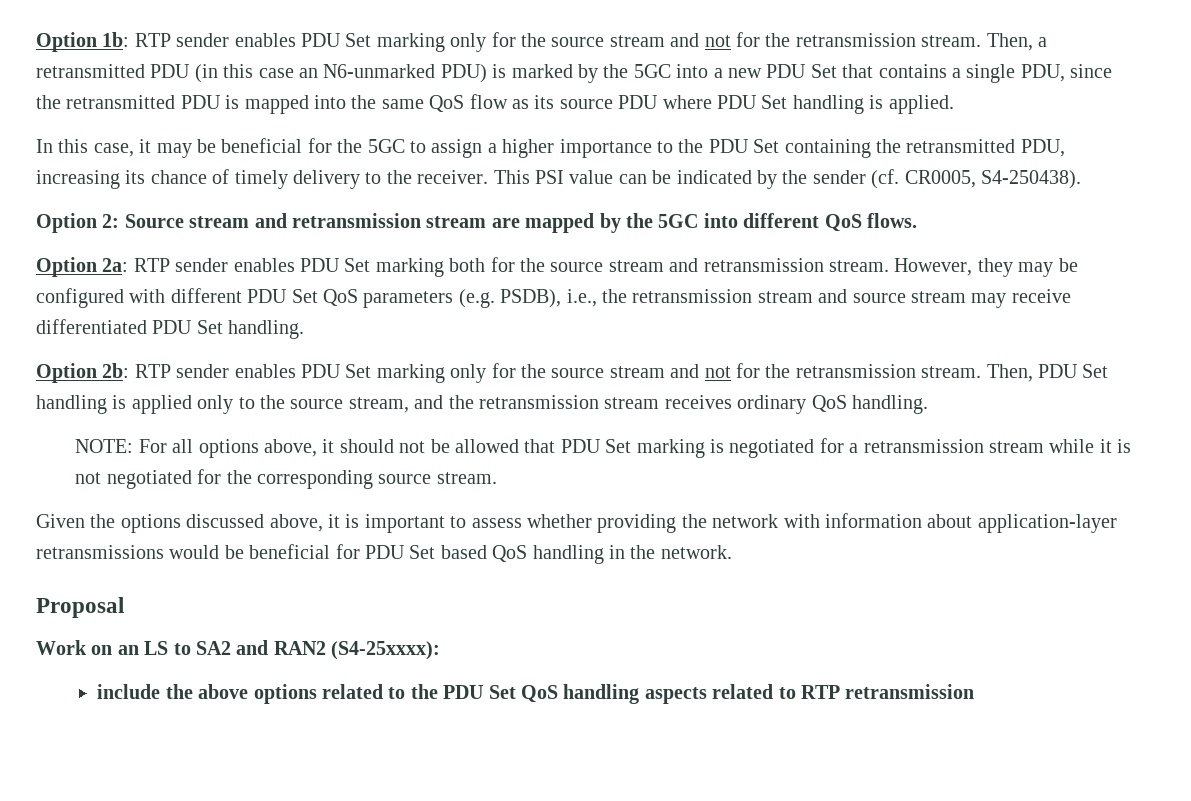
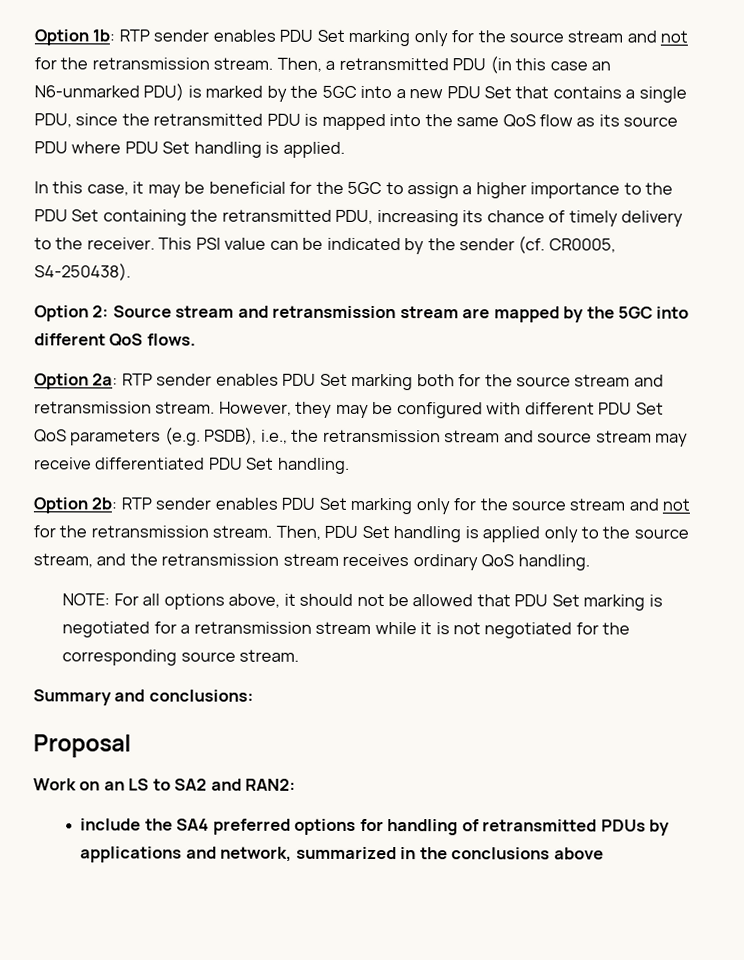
[36,513,1117,533] [36,544,732,564] Given the options discussed above, it is important to assess whether providing the network with information about application-layer retransmissions would be beneficial for PDU Set based QoS handling in the network. -> [33,689,254,706] Summary and conclusions:
[273,641,441,660] RAN2 (S4-25xxxx): -> [245,778,297,791] RAN2:
[198,684,975,704] above options related to the PDU Set QoS handling aspects related to RTP retransmission -> [176,818,671,836] [80,846,604,863] SA4 preferred options for handling of retransmitted PDUs by applications and network, summarized in the conclusions above

